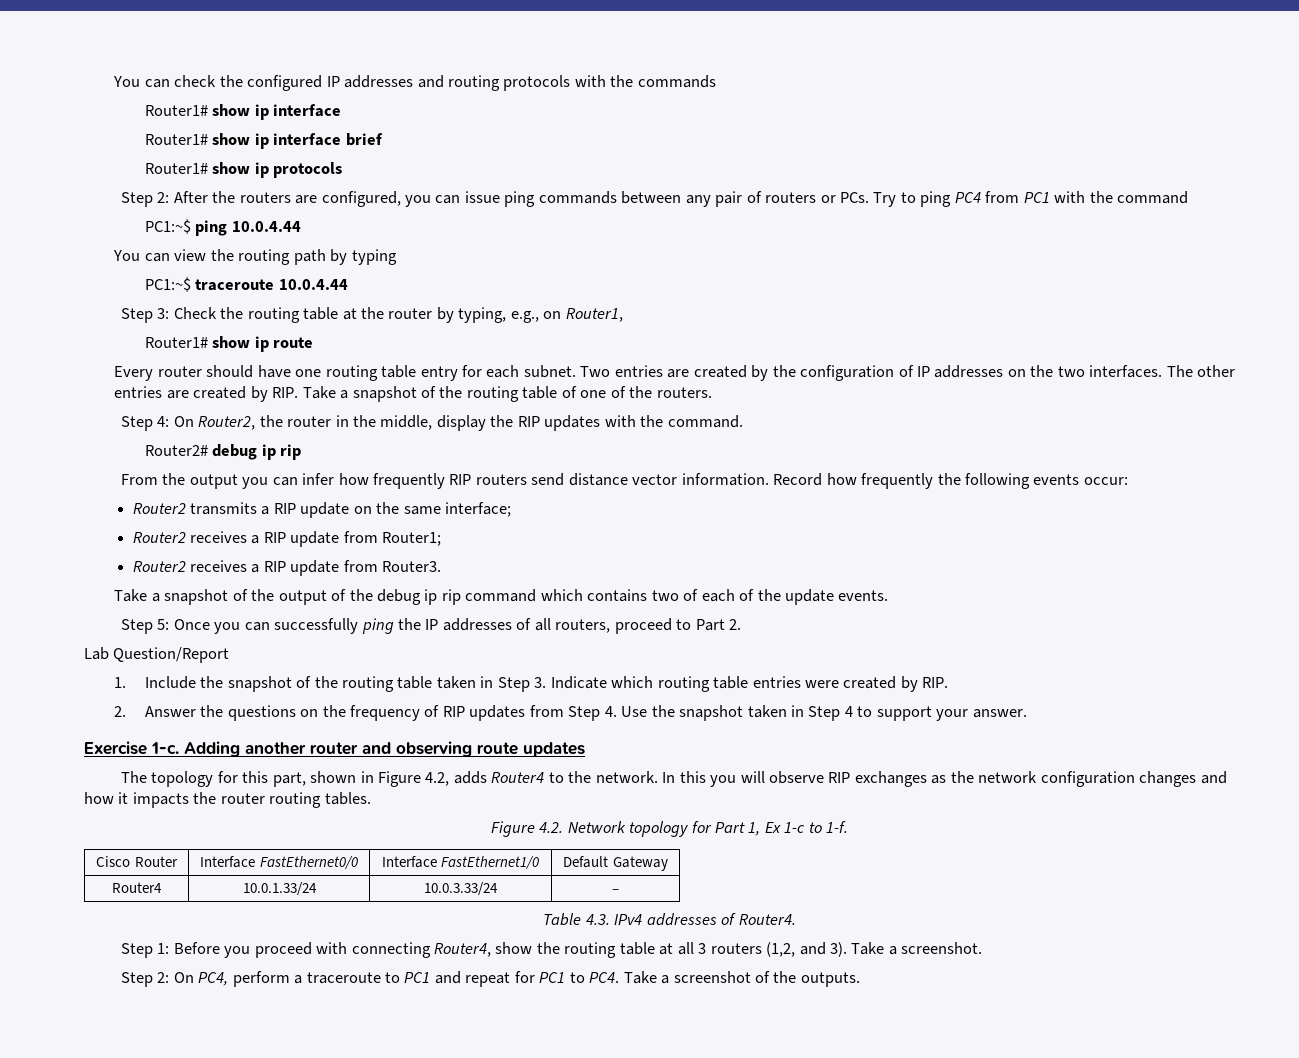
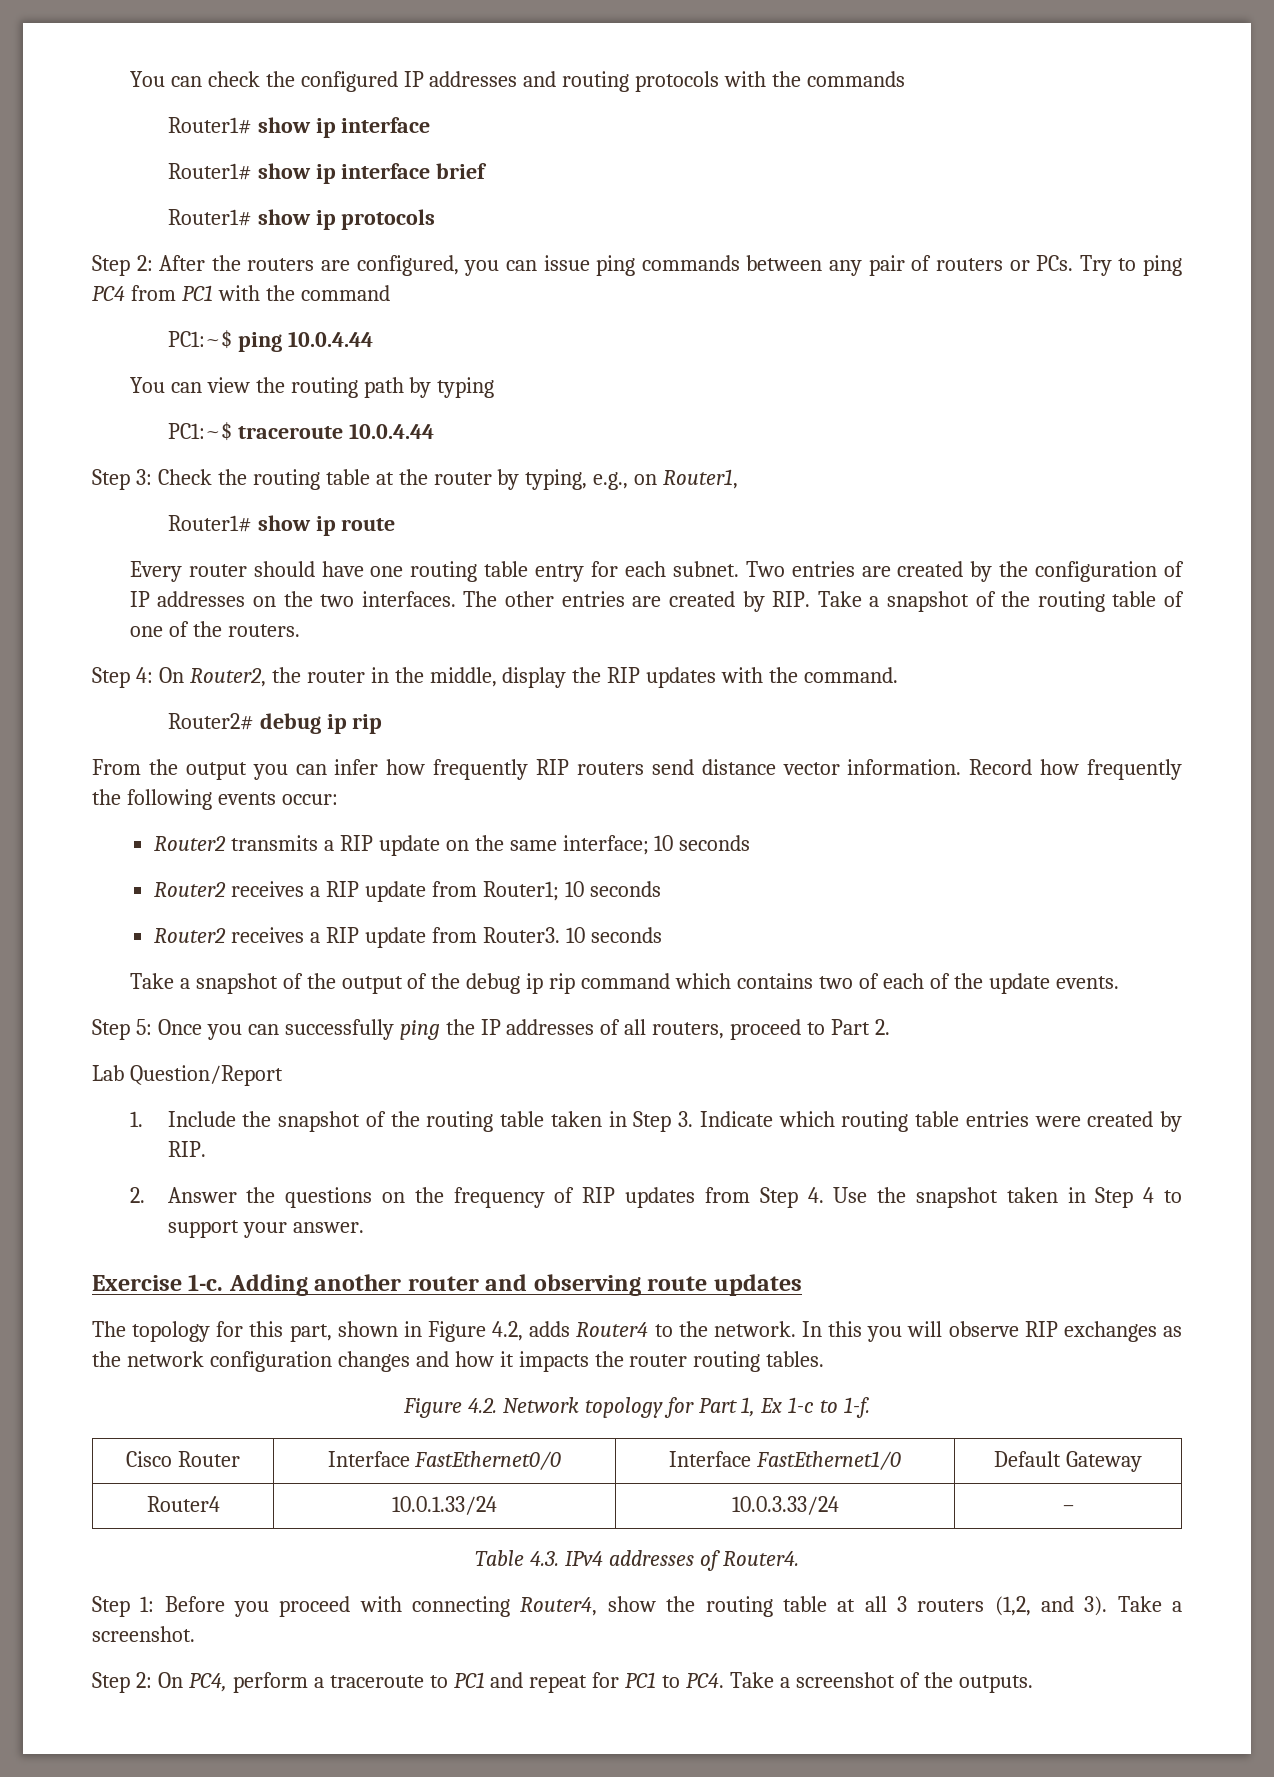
(512, 509) none -> [654,835,751,851] 10 seconds
(442, 539) none -> [564,881,661,897] 10 seconds
(442, 566) none -> [565,927,662,943] 10 seconds

